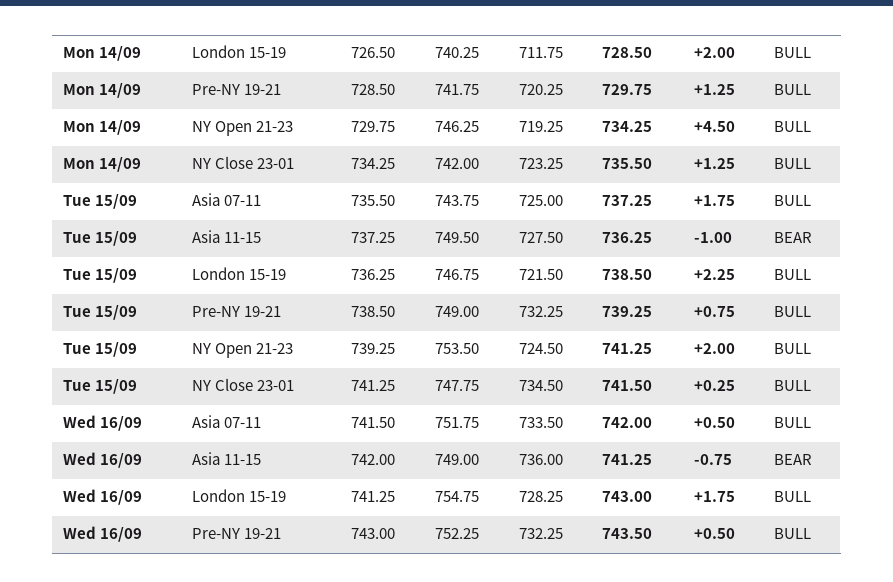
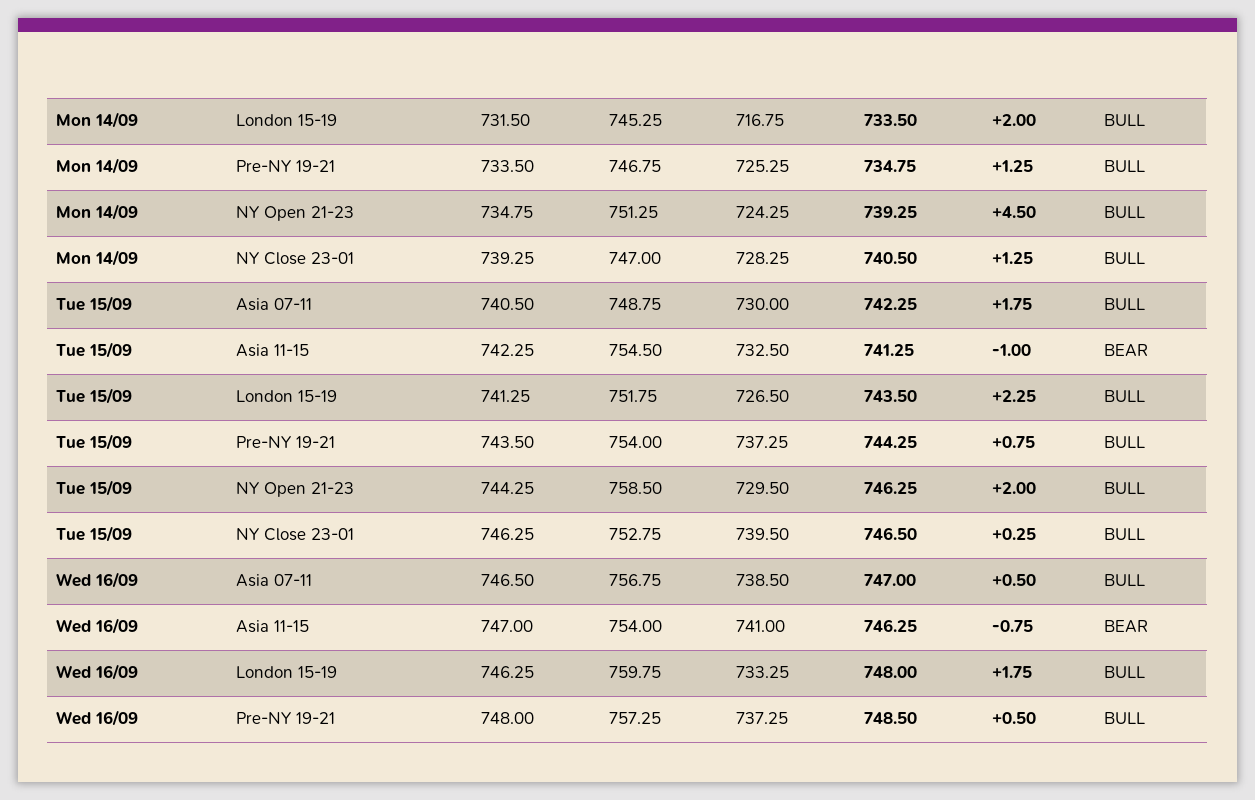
[351,47,396,58] [435,47,480,58] [519,47,564,58] [602,47,653,58] 726.50 | 740.25 | 711.75 | 728.50 -> [481,114,531,126] [609,114,663,126] [736,114,785,126] [864,114,918,126] 731.50 | 745.25 | 716.75 | 733.50
[351,84,396,95] [435,84,480,95] [519,84,564,95] [602,84,653,95] 728.50 | 741.75 | 720.25 | 729.75 -> [481,160,535,172] [609,160,662,172] [736,160,790,172] [864,160,917,172] 733.50 | 746.75 | 725.25 | 734.75
[351,121,396,132] [435,121,480,132] [519,121,564,132] [602,121,653,132] 729.75 | 746.25 | 719.25 | 734.25 -> [481,206,534,218] [609,206,659,218] [736,206,790,218] [864,206,918,218] 734.75 | 751.25 | 724.25 | 739.25
[351,158,396,169] [435,158,480,169] [519,158,564,169] [602,158,653,169] 734.25 | 742.00 | 723.25 | 735.50 -> [481,252,535,264] [609,252,662,264] [736,252,790,264] [864,252,918,264] 739.25 | 747.00 | 728.25 | 740.50
[351,195,396,206] [435,195,480,206] [519,195,564,206] [602,195,653,206] 735.50 | 743.75 | 725.00 | 737.25 -> [481,298,535,310] [609,298,662,310] [736,298,790,310] [864,298,918,310] 740.50 | 748.75 | 730.00 | 742.25
[351,232,396,243] [435,232,480,243] [519,232,564,243] [602,232,653,243] 737.25 | 749.50 | 727.50 | 736.25 -> [481,344,535,356] [609,344,663,356] [736,344,790,356] [864,344,915,356] 742.25 | 754.50 | 732.50 | 741.25
[351,269,396,280] [435,269,480,280] [519,269,564,280] [602,269,653,280] 736.25 | 746.75 | 721.50 | 738.50 -> [481,390,531,402] [609,390,658,402] [736,390,790,402] [864,390,918,402] 741.25 | 751.75 | 726.50 | 743.50
[351,306,396,317] [435,306,480,317] [519,306,564,317] [602,306,653,317] 738.50 | 749.00 | 732.25 | 739.25 -> [481,436,535,448] [609,436,663,448] [736,436,789,448] [864,436,918,448] 743.50 | 754.00 | 737.25 | 744.25
[351,343,396,354] [435,343,480,354] [519,343,564,354] [602,343,653,354] 739.25 | 753.50 | 724.50 | 741.25 -> [481,482,535,494] [609,482,663,494] [736,482,790,494] [864,481,918,494] 744.25 | 758.50 | 729.50 | 746.25
[351,380,396,391] [435,380,480,391] [519,380,564,391] [602,380,653,391] 741.25 | 747.75 | 734.50 | 741.50 -> [481,528,535,540] [609,528,662,540] [736,528,790,540] [864,527,918,540] 746.25 | 752.75 | 739.50 | 746.50
[351,417,396,428] [435,417,480,428] [519,417,564,428] [602,417,653,428] 741.50 | 751.75 | 733.50 | 742.00 -> [481,574,535,586] [609,574,662,586] [736,574,790,586] [864,574,917,586] 746.50 | 756.75 | 738.50 | 747.00
[351,454,396,465] [435,454,480,465] [519,454,564,465] [602,454,653,465] 742.00 | 749.00 | 736.00 | 741.25 -> [481,620,534,632] [609,620,663,632] [736,620,786,632] [864,619,918,632] 747.00 | 754.00 | 741.00 | 746.25
[351,491,396,502] [435,491,480,502] [519,491,564,502] [602,491,653,502] 741.25 | 754.75 | 728.25 | 743.00 -> [481,666,535,678] [609,666,662,678] [736,666,790,678] [864,666,918,678] 746.25 | 759.75 | 733.25 | 748.00
[351,528,396,539] [435,528,480,539] [519,528,564,539] [602,528,653,539] 743.00 | 752.25 | 732.25 | 743.50 -> [481,712,535,724] [609,712,662,724] [736,712,789,724] [864,712,918,724] 748.00 | 757.25 | 737.25 | 748.50

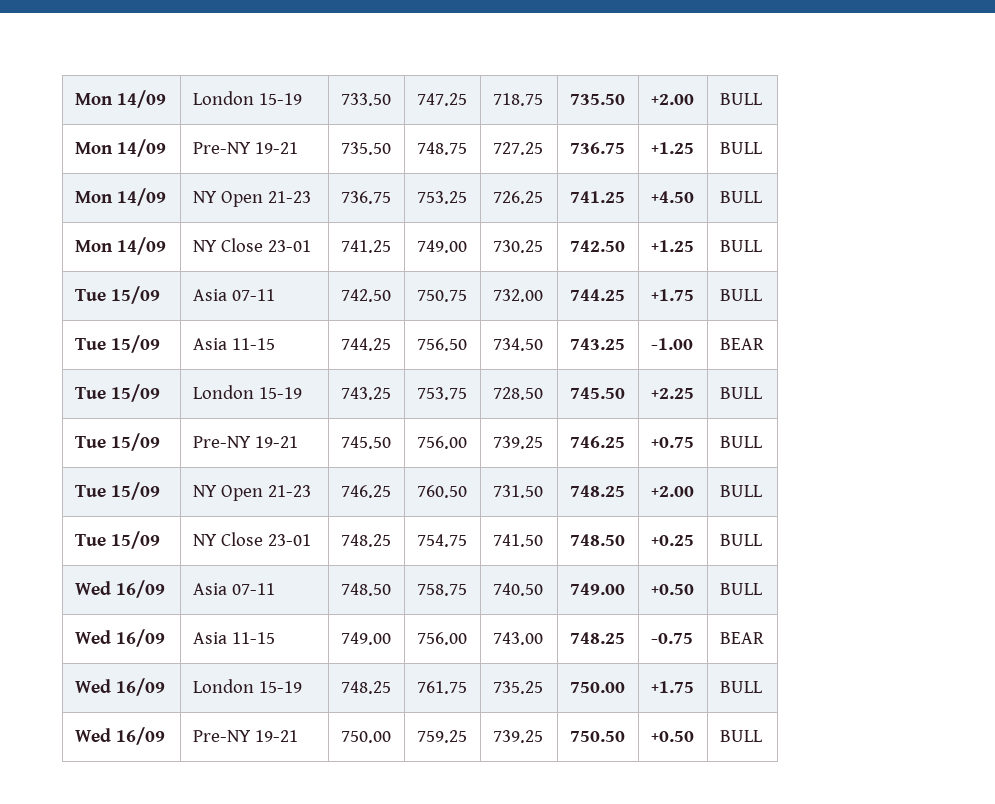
[481,114,531,126] [609,114,663,126] [736,114,785,126] [864,114,918,126] 731.50 | 745.25 | 716.75 | 733.50 -> [340,93,391,106] [416,93,467,106] [492,93,543,106] [569,94,625,105] 733.50 | 747.25 | 718.75 | 735.50
[481,160,535,172] [609,160,662,172] [736,160,790,172] [864,160,917,172] 733.50 | 746.75 | 725.25 | 734.75 -> [340,142,391,155] [416,142,467,155] [492,142,543,155] [569,142,625,154] 735.50 | 748.75 | 727.25 | 736.75
[481,206,534,218] [609,206,659,218] [736,206,790,218] [864,206,918,218] 734.75 | 751.25 | 724.25 | 739.25 -> [340,191,391,204] [416,191,467,204] [492,191,543,204] [569,191,625,203] 736.75 | 753.25 | 726.25 | 741.25
[481,252,535,264] [609,252,662,264] [736,252,790,264] [864,252,918,264] 739.25 | 747.00 | 728.25 | 740.50 -> [340,240,391,253] [416,240,467,253] [492,240,543,253] [569,240,625,252] 741.25 | 749.00 | 730.25 | 742.50
[481,298,535,310] [609,298,662,310] [736,298,790,310] [864,298,918,310] 740.50 | 748.75 | 730.00 | 742.25 -> [340,289,391,302] [416,290,467,302] [492,289,543,302] [569,289,625,301] 742.50 | 750.75 | 732.00 | 744.25
[481,344,535,356] [609,344,663,356] [736,344,790,356] [864,344,915,356] 742.25 | 754.50 | 732.50 | 741.25 -> [340,338,391,351] [416,338,467,351] [492,338,543,351] [569,338,625,350] 744.25 | 756.50 | 734.50 | 743.25
[481,390,531,402] [609,390,658,402] [736,390,790,402] [864,390,918,402] 741.25 | 751.75 | 726.50 | 743.50 -> [340,387,391,400] [416,387,467,400] [492,387,543,400] [569,387,625,399] 743.25 | 753.75 | 728.50 | 745.50
[481,436,535,448] [609,436,663,448] [736,436,789,448] [864,436,918,448] 743.50 | 754.00 | 737.25 | 744.25 -> [340,436,391,449] [416,436,467,449] [492,436,543,449] [569,436,625,448] 745.50 | 756.00 | 739.25 | 746.25
[481,482,535,494] [609,482,663,494] [736,482,790,494] [864,481,918,494] 744.25 | 758.50 | 729.50 | 746.25 -> [340,485,391,498] [416,485,467,498] [492,485,543,498] [569,485,625,497] 746.25 | 760.50 | 731.50 | 748.25
[481,528,535,540] [609,528,662,540] [736,528,790,540] [864,527,918,540] 746.25 | 752.75 | 739.50 | 746.50 -> [340,534,391,547] [416,534,467,547] [492,534,543,547] [569,534,625,546] 748.25 | 754.75 | 741.50 | 748.50
[481,574,535,586] [609,574,662,586] [736,574,790,586] [864,574,917,586] 746.50 | 756.75 | 738.50 | 747.00 -> [340,583,391,596] [416,584,467,596] [492,583,543,596] [569,583,625,595] 748.50 | 758.75 | 740.50 | 749.00
[481,620,534,632] [609,620,663,632] [736,620,786,632] [864,619,918,632] 747.00 | 754.00 | 741.00 | 746.25 -> [340,632,391,645] [416,632,467,645] [492,632,543,645] [569,632,625,644] 749.00 | 756.00 | 743.00 | 748.25
[481,666,535,678] [609,666,662,678] [736,666,790,678] [864,666,918,678] 746.25 | 759.75 | 733.25 | 748.00 -> [340,681,391,694] [416,681,467,694] [492,681,543,694] [569,682,625,693] 748.25 | 761.75 | 735.25 | 750.00
[481,712,535,724] [609,712,662,724] [736,712,789,724] [864,712,918,724] 748.00 | 757.25 | 737.25 | 748.50 -> [340,731,391,743] [416,730,467,743] [492,730,543,743] [569,731,625,742] 750.00 | 759.25 | 739.25 | 750.50

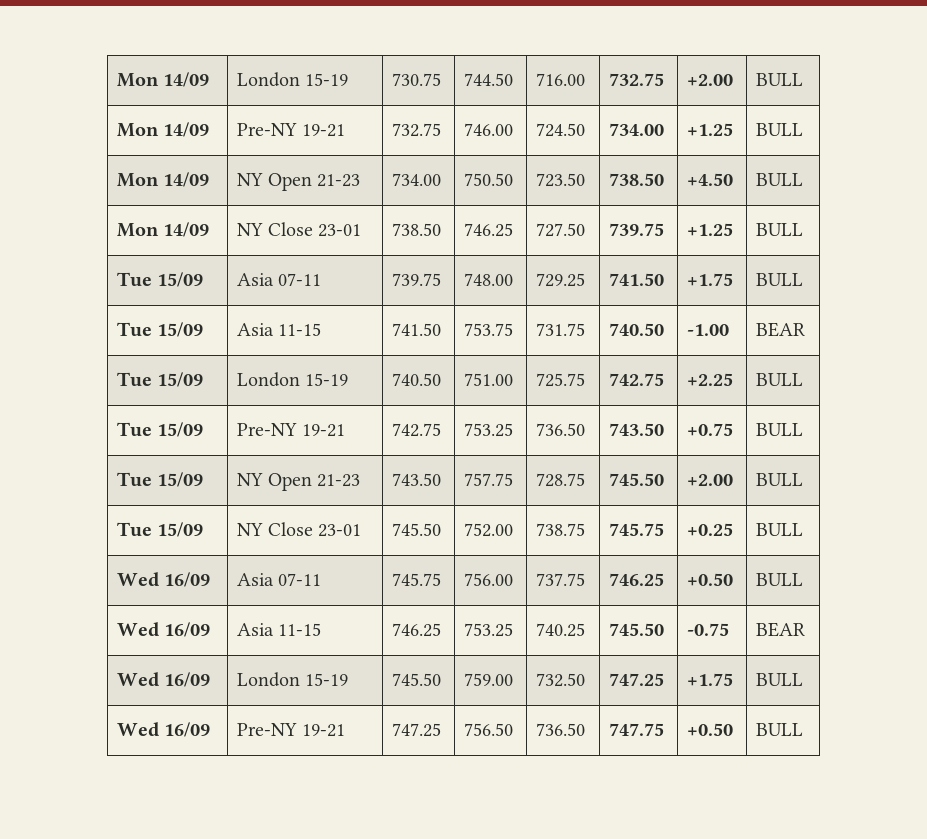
[340,93,391,106] [416,93,467,106] [492,93,543,106] [569,94,625,105] 733.50 | 747.25 | 718.75 | 735.50 -> [391,73,441,86] [463,73,513,86] [535,73,585,86] [608,73,664,86] 730.75 | 744.50 | 716.00 | 732.75
[340,142,391,155] [416,142,467,155] [492,142,543,155] [569,142,625,154] 735.50 | 748.75 | 727.25 | 736.75 -> [391,123,441,137] [463,123,513,136] [535,123,585,137] [608,123,664,136] 732.75 | 746.00 | 724.50 | 734.00
[340,191,391,204] [416,191,467,204] [492,191,543,204] [569,191,625,203] 736.75 | 753.25 | 726.25 | 741.25 -> [391,173,441,186] [463,173,513,186] [535,173,585,187] [608,173,664,186] 734.00 | 750.50 | 723.50 | 738.50
[340,240,391,253] [416,240,467,253] [492,240,543,253] [569,240,625,252] 741.25 | 749.00 | 730.25 | 742.50 -> [391,223,441,236] [463,223,513,237] [535,223,585,237] [608,223,664,236] 738.50 | 746.25 | 727.50 | 739.75
[340,289,391,302] [416,290,467,302] [492,289,543,302] [569,289,625,301] 742.50 | 750.75 | 732.00 | 744.25 -> [391,273,441,286] [463,273,513,286] [535,273,585,287] [608,273,664,286] 739.75 | 748.00 | 729.25 | 741.50
[340,338,391,351] [416,338,467,351] [492,338,543,351] [569,338,625,350] 744.25 | 756.50 | 734.50 | 743.25 -> [391,323,441,336] [463,323,513,336] [535,323,585,336] [608,323,664,336] 741.50 | 753.75 | 731.75 | 740.50
[340,387,391,400] [416,387,467,400] [492,387,543,400] [569,387,625,399] 743.25 | 753.75 | 728.50 | 745.50 -> [391,373,441,386] [463,373,513,386] [535,373,585,387] [608,373,664,386] 740.50 | 751.00 | 725.75 | 742.75
[340,436,391,449] [416,436,467,449] [492,436,543,449] [569,436,625,448] 745.50 | 756.00 | 739.25 | 746.25 -> [391,423,441,437] [463,423,513,437] [535,423,585,436] [608,423,664,436] 742.75 | 753.25 | 736.50 | 743.50
[340,485,391,498] [416,485,467,498] [492,485,543,498] [569,485,625,497] 746.25 | 760.50 | 731.50 | 748.25 -> [391,473,441,486] [463,473,513,486] [535,473,585,487] [608,473,664,486] 743.50 | 757.75 | 728.75 | 745.50
[340,534,391,547] [416,534,467,547] [492,534,543,547] [569,534,625,546] 748.25 | 754.75 | 741.50 | 748.50 -> [391,523,441,536] [463,523,513,537] [535,523,585,536] [608,523,664,536] 745.50 | 752.00 | 738.75 | 745.75
[340,583,391,596] [416,584,467,596] [492,583,543,596] [569,583,625,595] 748.50 | 758.75 | 740.50 | 749.00 -> [391,573,441,586] [463,573,513,586] [535,573,585,586] [608,573,664,586] 745.75 | 756.00 | 737.75 | 746.25
[340,632,391,645] [416,632,467,645] [492,632,543,645] [569,632,625,644] 749.00 | 756.00 | 743.00 | 748.25 -> [391,623,441,637] [463,623,513,637] [535,623,585,637] [608,623,664,636] 746.25 | 753.25 | 740.25 | 745.50
[340,681,391,694] [416,681,467,694] [492,681,543,694] [569,682,625,693] 748.25 | 761.75 | 735.25 | 750.00 -> [391,673,441,686] [463,673,513,686] [535,673,585,687] [608,673,664,686] 745.50 | 759.00 | 732.50 | 747.25
[340,731,391,743] [416,730,467,743] [492,730,543,743] [569,731,625,742] 750.00 | 759.25 | 739.25 | 750.50 -> [391,723,441,737] [463,723,513,736] [535,723,585,736] [608,723,664,736] 747.25 | 756.50 | 736.50 | 747.75

